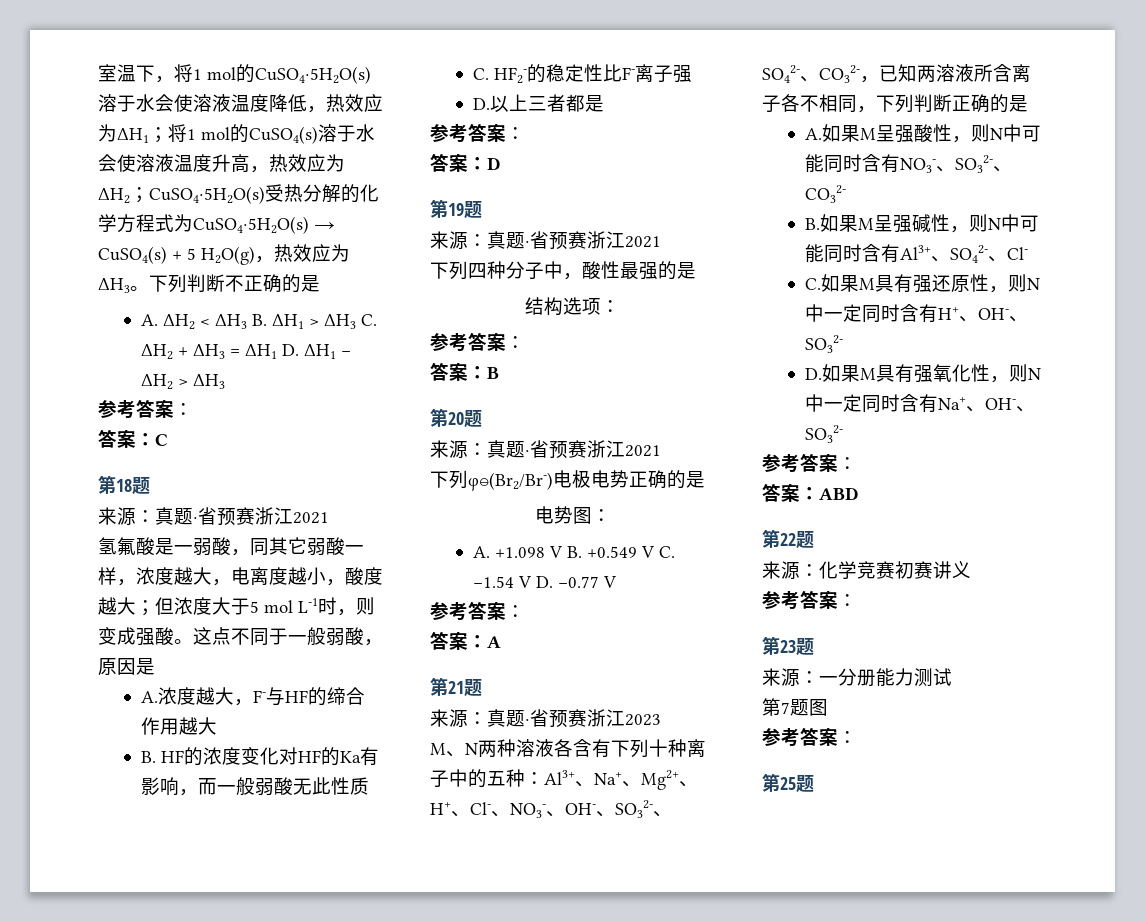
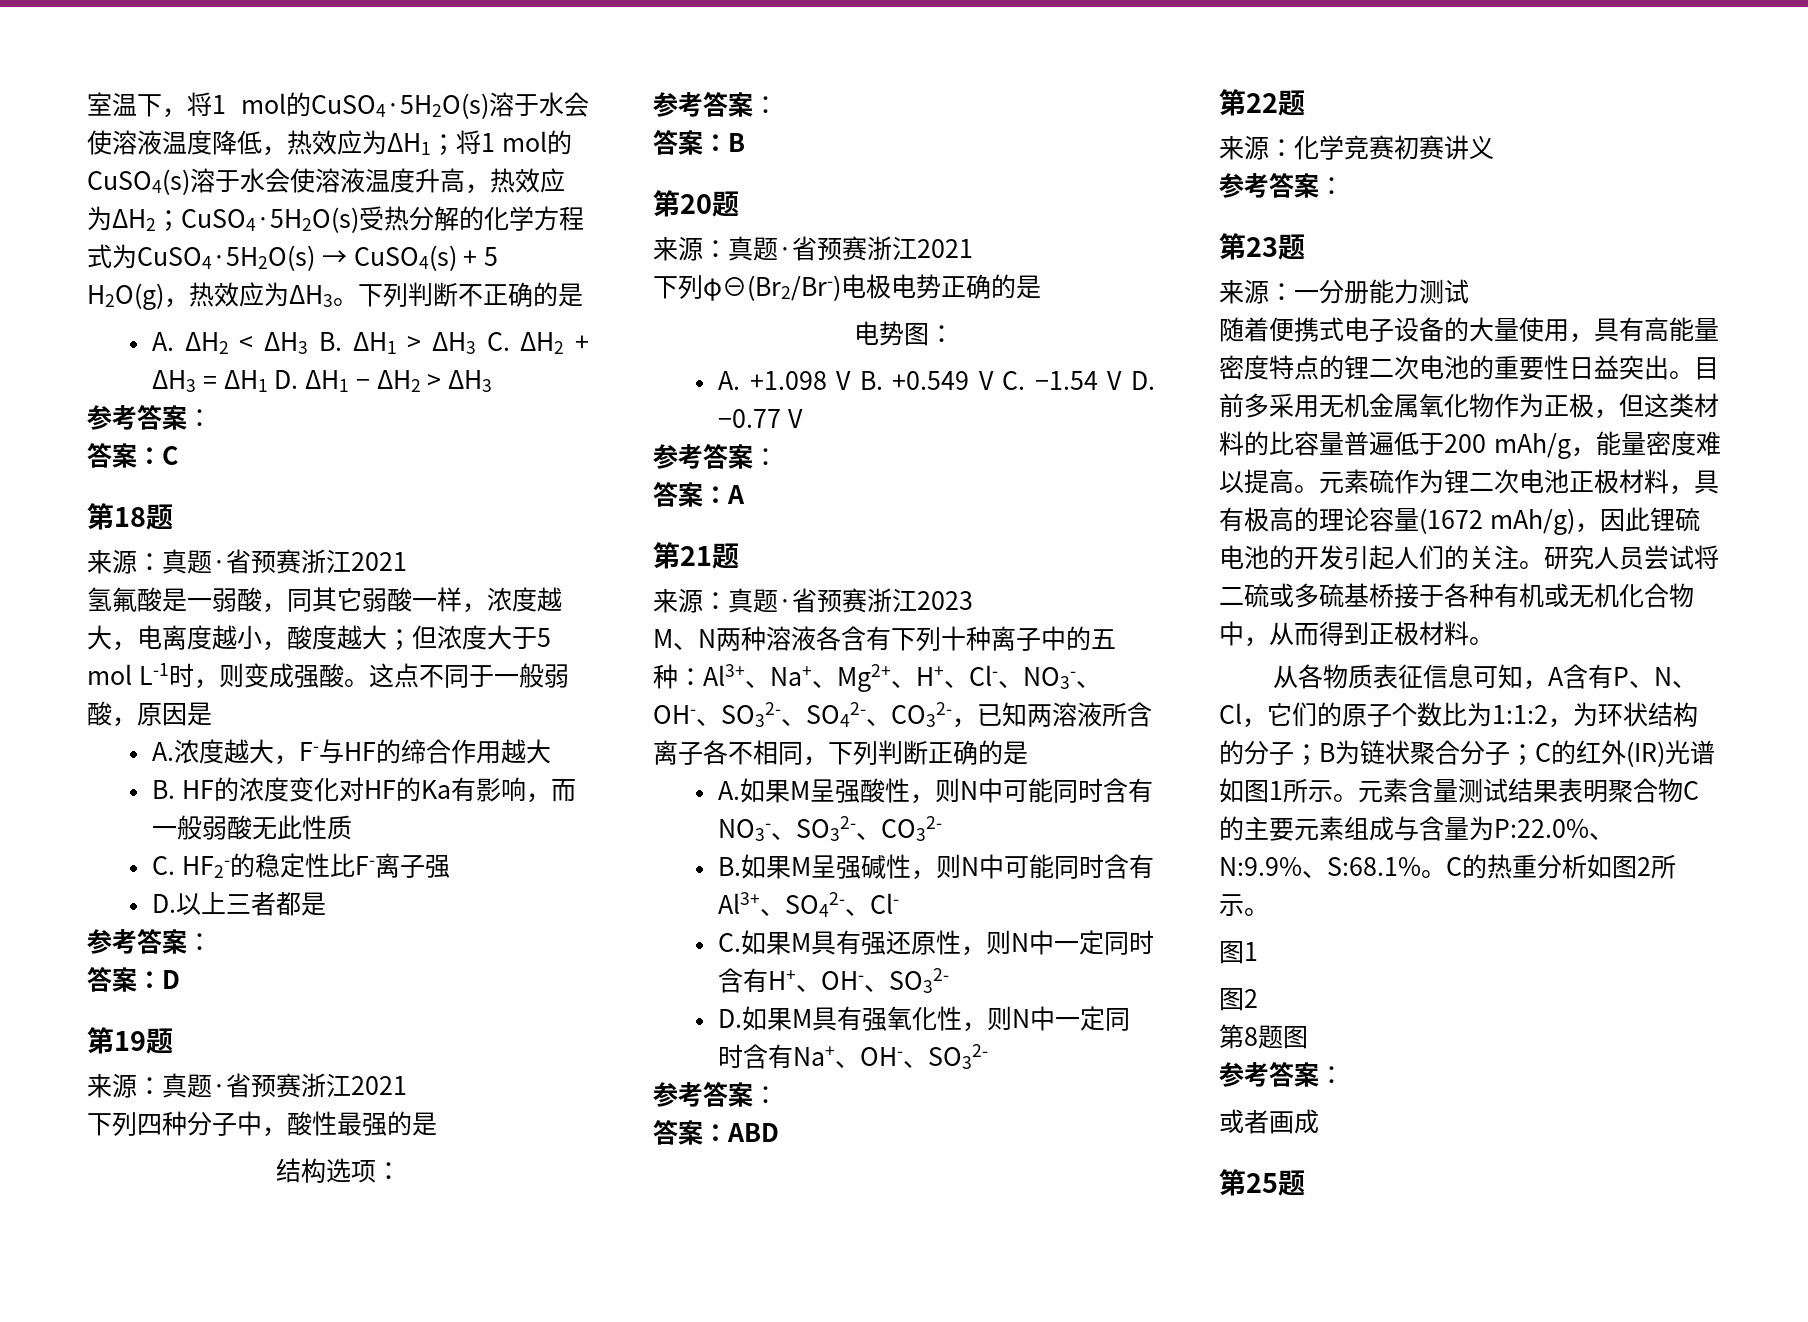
[762,698,790,716] // 第7 -> [1219,317,1719,343] [1219,355,1719,380] [1219,393,1719,419] [1219,431,1721,459] [1219,469,1719,495] [1219,507,1700,535] [1219,545,1719,570] [1219,583,1694,608] [1219,621,1494,647] [1272,664,1697,690] [1219,702,1698,728] [1219,740,1715,767] [1219,778,1699,803] [1219,816,1614,841] [1219,854,1676,879] [1219,894,1269,916] [1219,941,1258,964] [1219,988,1258,1011] [1219,1024,1258,1049] // 随着便携式电子设备的大量使用，具有高能量密度特点的锂二次电池的重要性日益突出。目前多采用无机金属氧化物作为正极，但这类材料的比容量普遍低于200 mAh/g，能量密度难以提高。元素硫作为锂二次电池正极材料，具有极高的理论容量(1672 mAh/g)，因此锂硫电池的开发引起人们的关注。研究人员尝试将二硫或多硫基桥接于各种有机或无机化合物中，从而得到正极材料。 // 从各物质表征信息可知，A含有P、N、Cl，它们的原子个数比为1:1:2，为环状结构的分子；B为链状聚合分子；C的红外(IR)光谱如图1所示。元素含量测试结果表明聚合物C的主要元素组成与含量为P:22.0%、N:9.9%、S:68.1%。C的热重分析如图2所示。 // 图1 // 图2 // 第8
(857, 737) none -> [1219,1109,1319,1134] // 或者画成

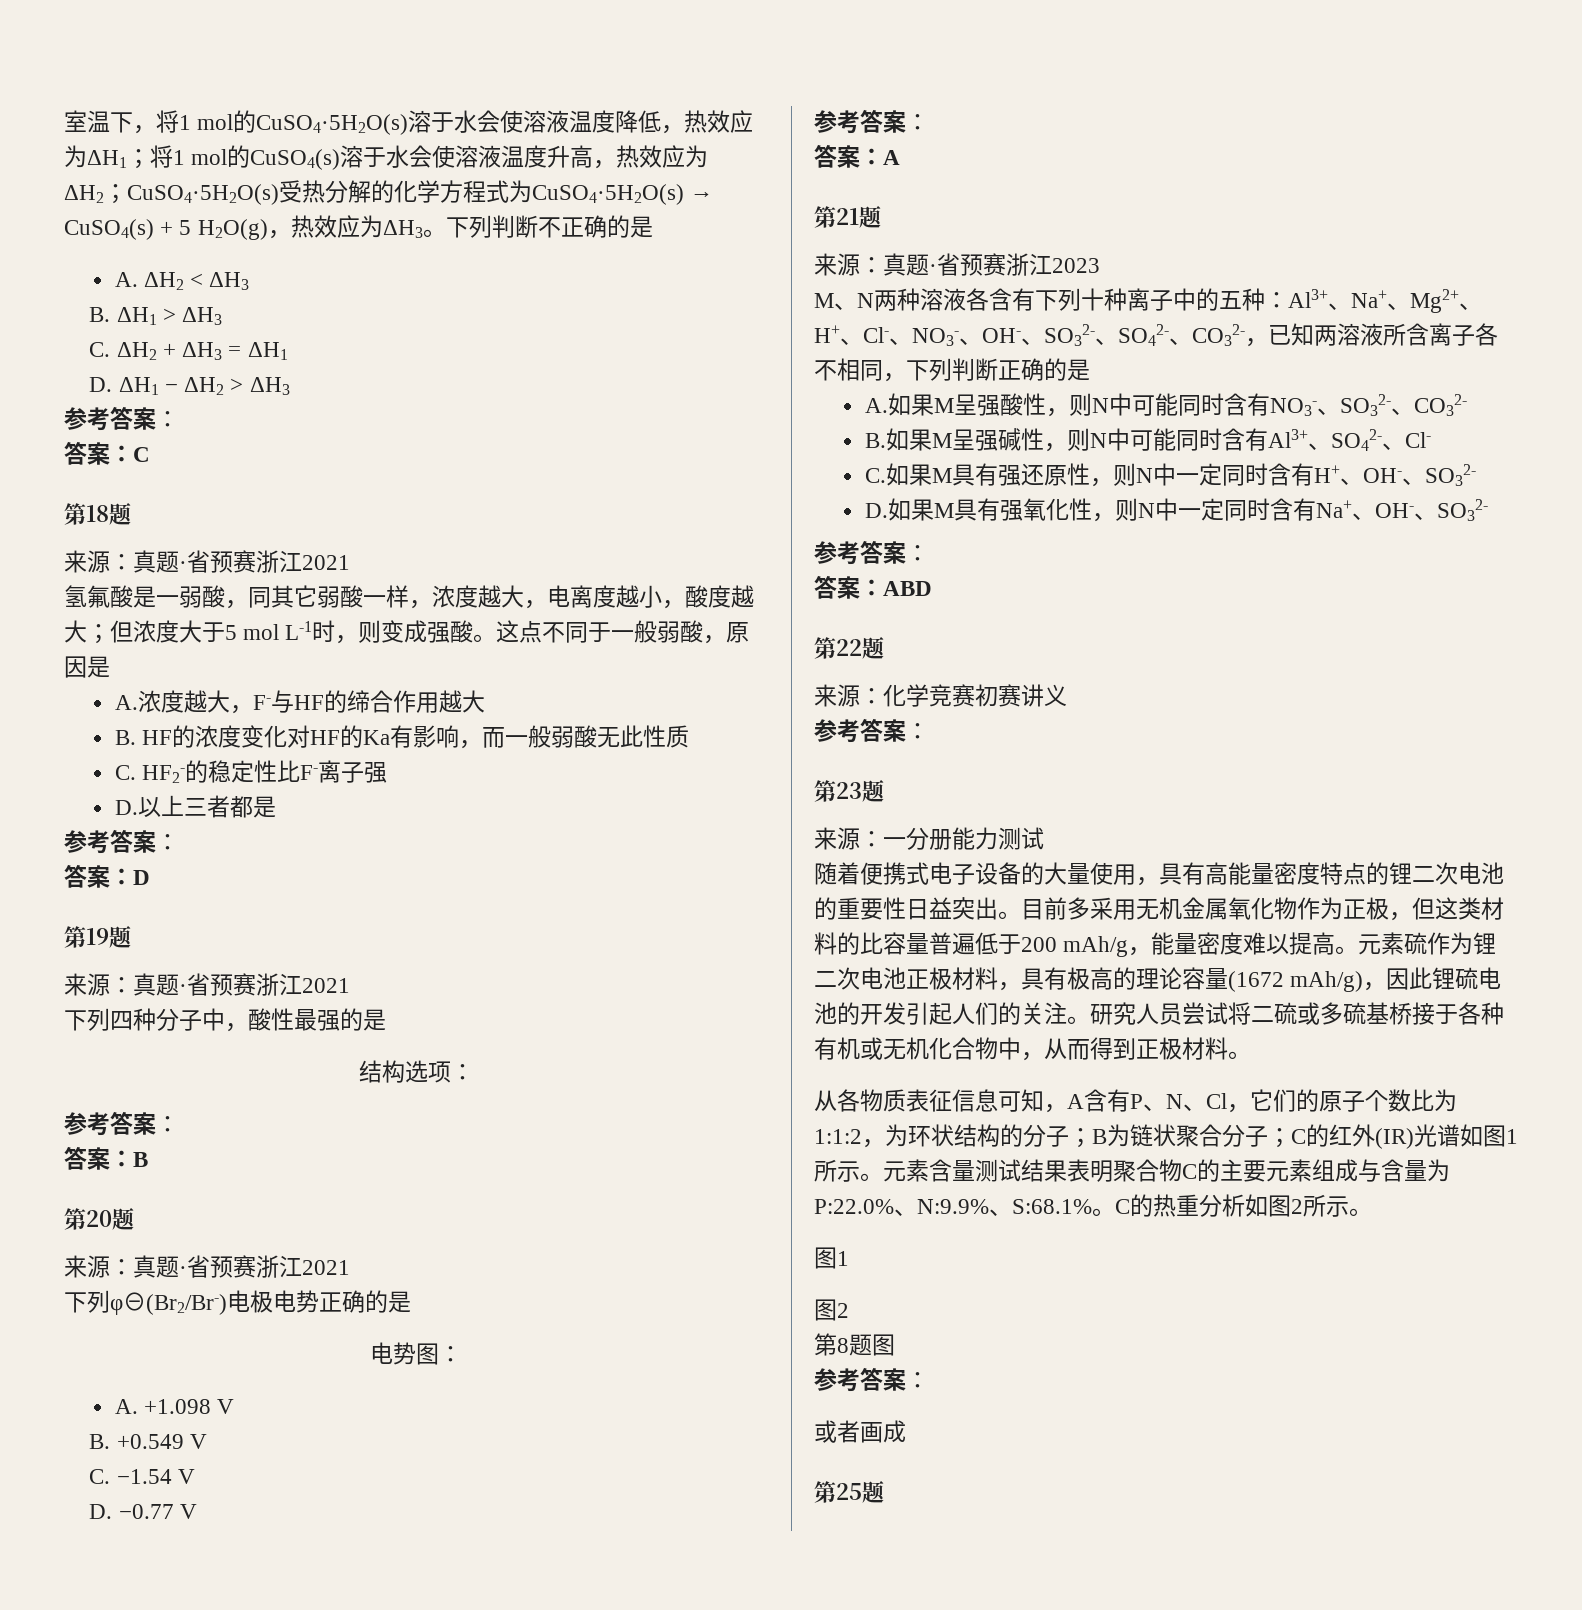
(309, 343) none -> (250, 281) //
(476, 343) none -> (223, 316) //
(268, 381) none -> (288, 351) //
(852, 380) none -> (235, 1406) //
(994, 380) none -> (207, 1441) //
(1123, 380) none -> (195, 1476) //

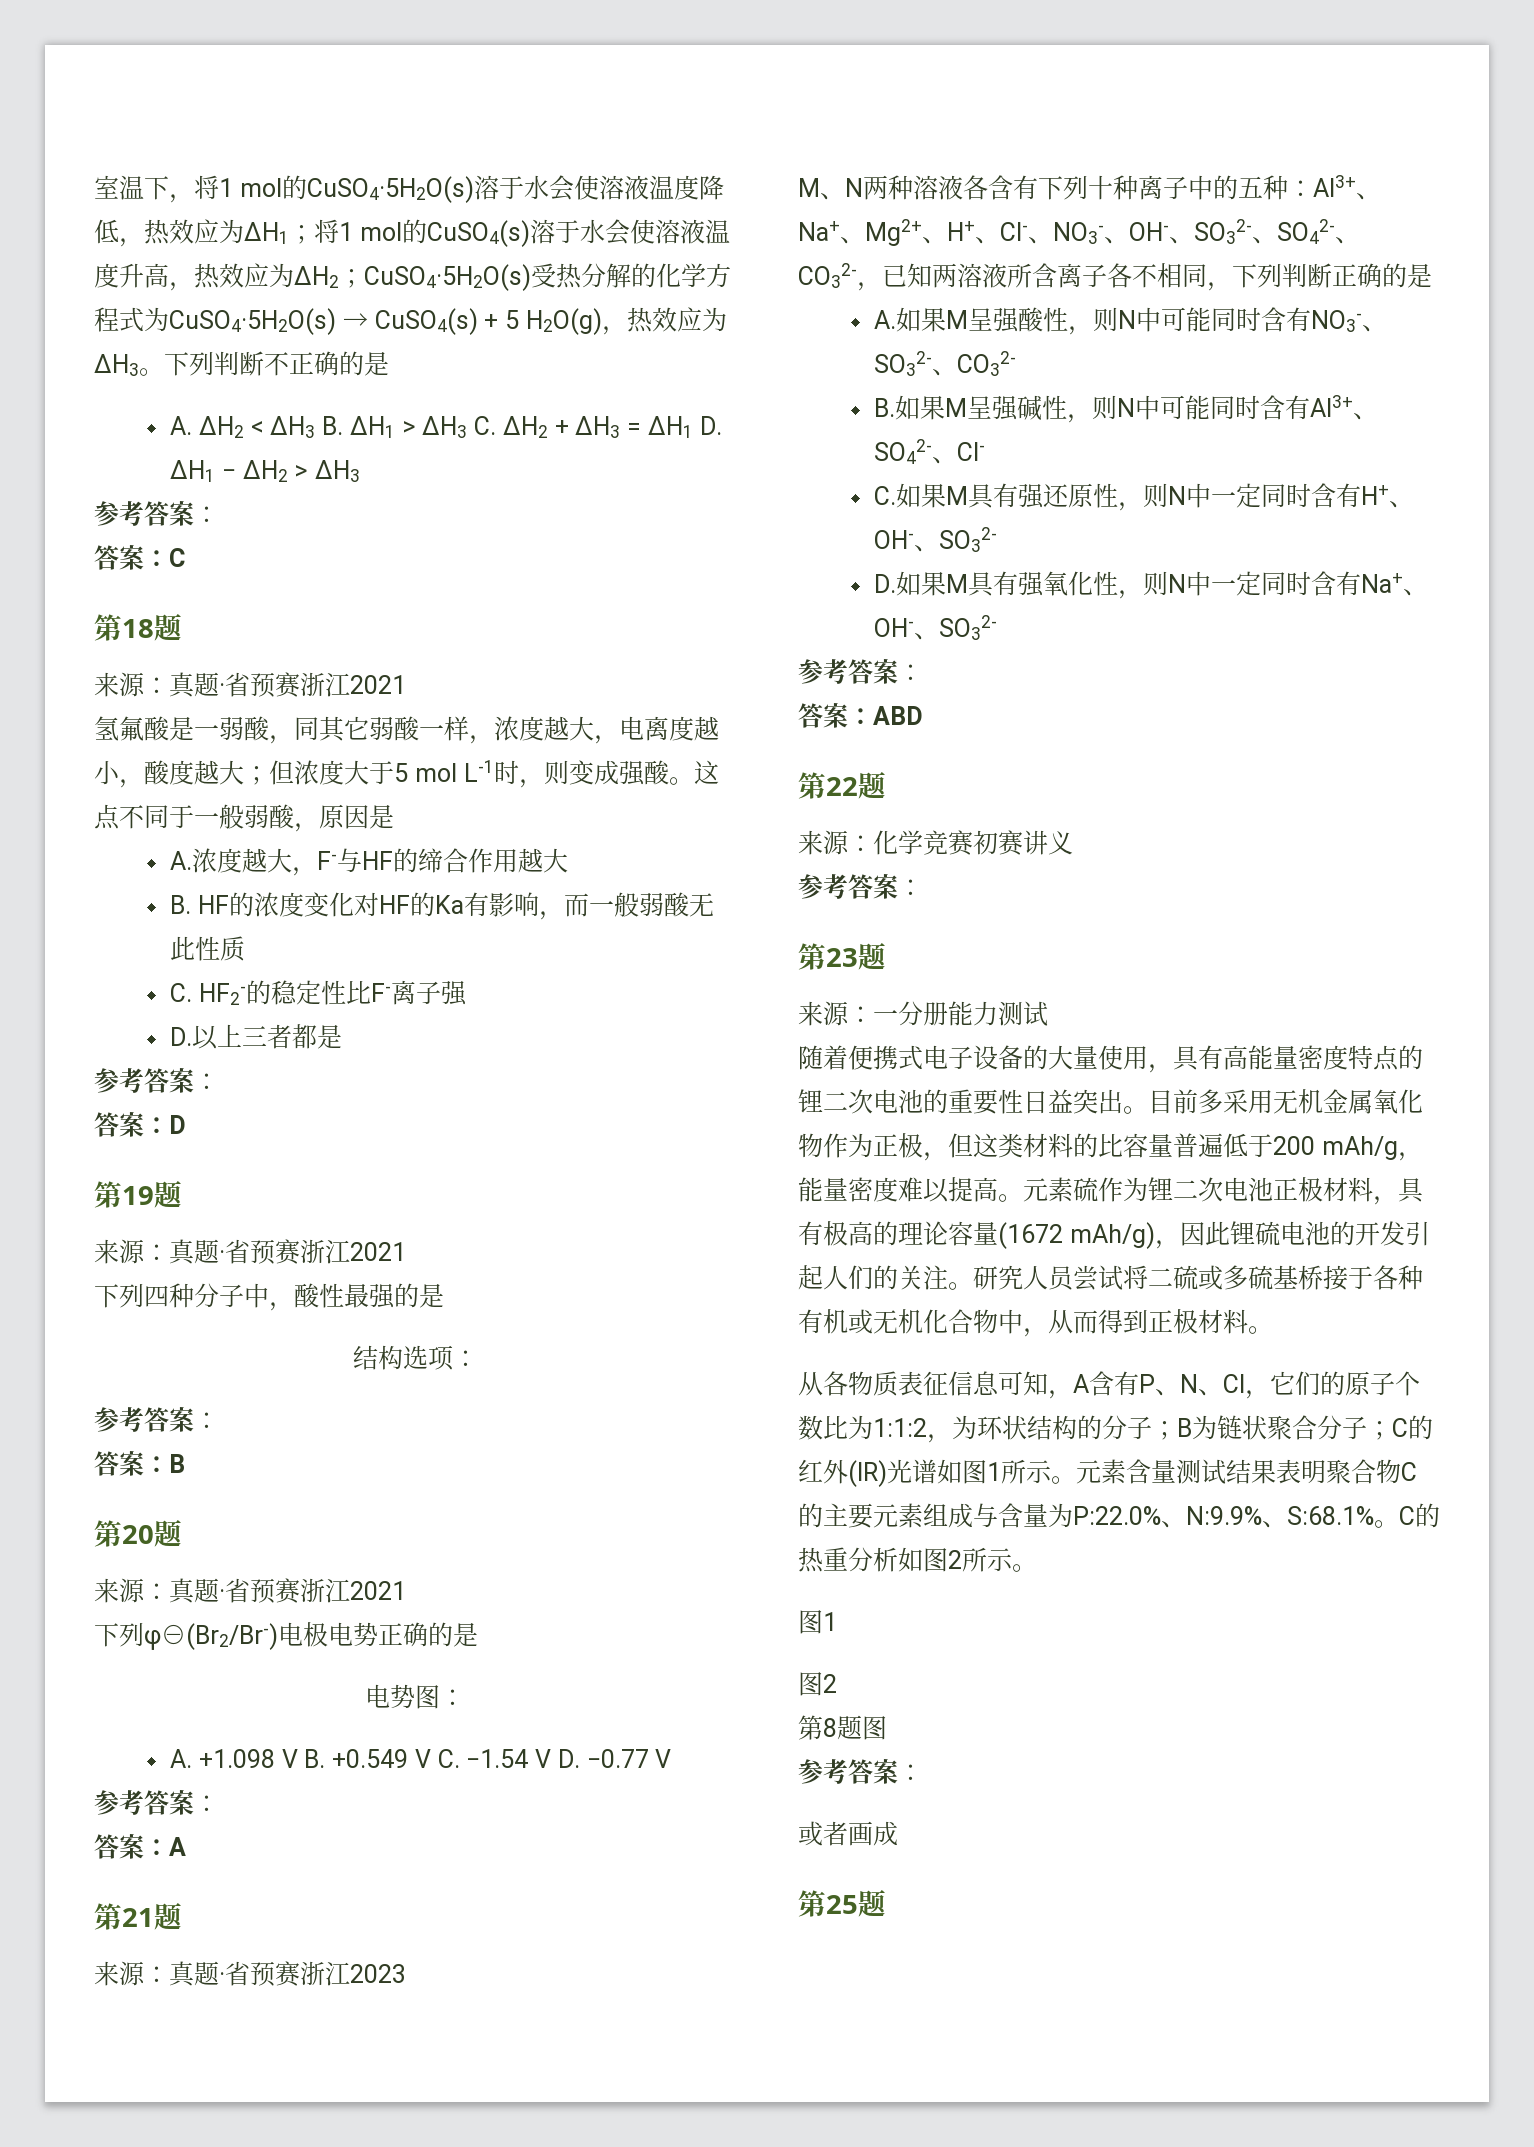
(250, 281) // -> (316, 427) none
(223, 316) // -> (468, 427) none
(288, 351) // -> (693, 427) none
(235, 1406) // -> (298, 1758) none
(207, 1441) // -> (431, 1758) none
(195, 1476) // -> (552, 1758) none

